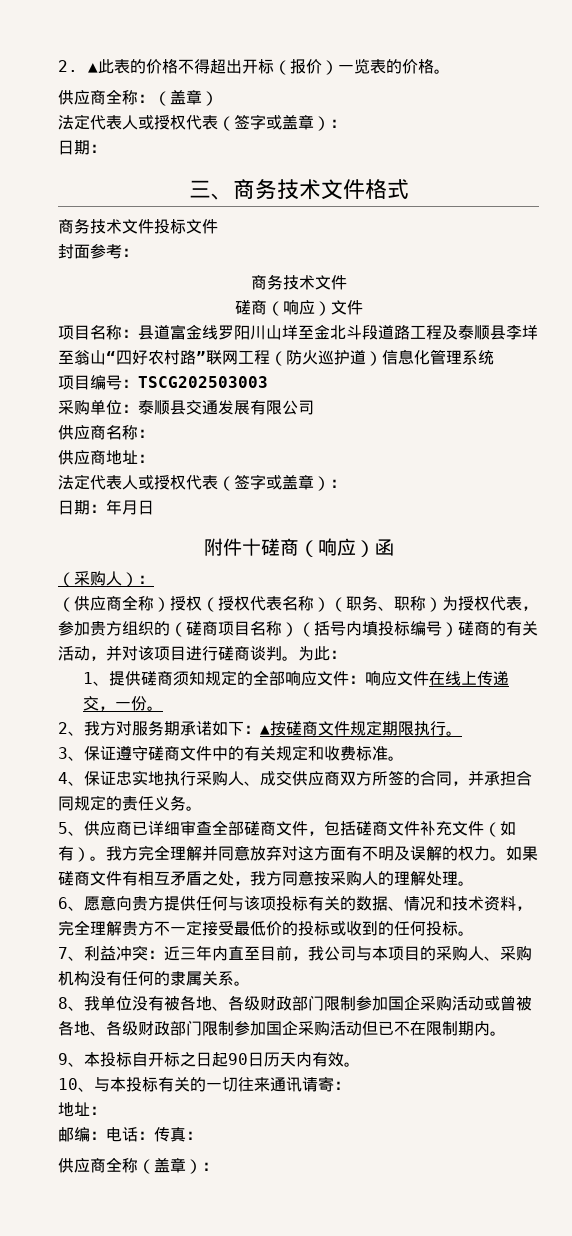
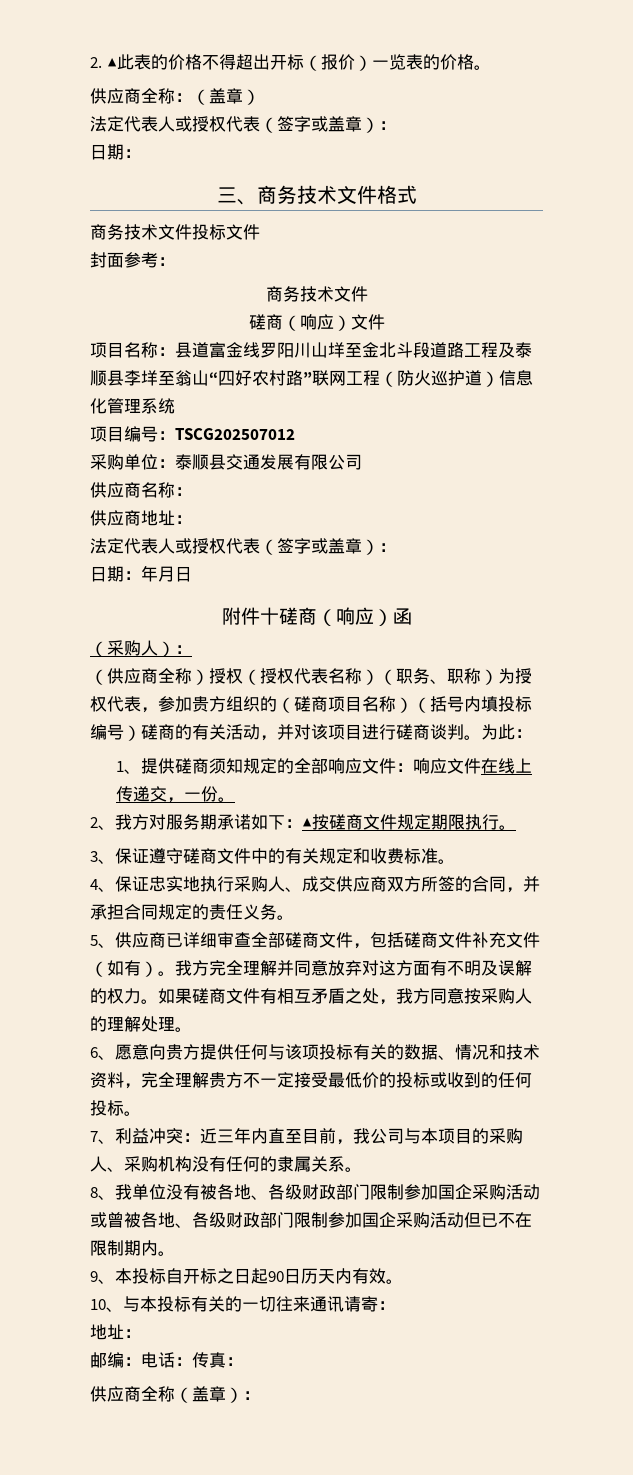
[138,376,268,388] TSCG202503003 -> [175,428,295,440] TSCG202507012

